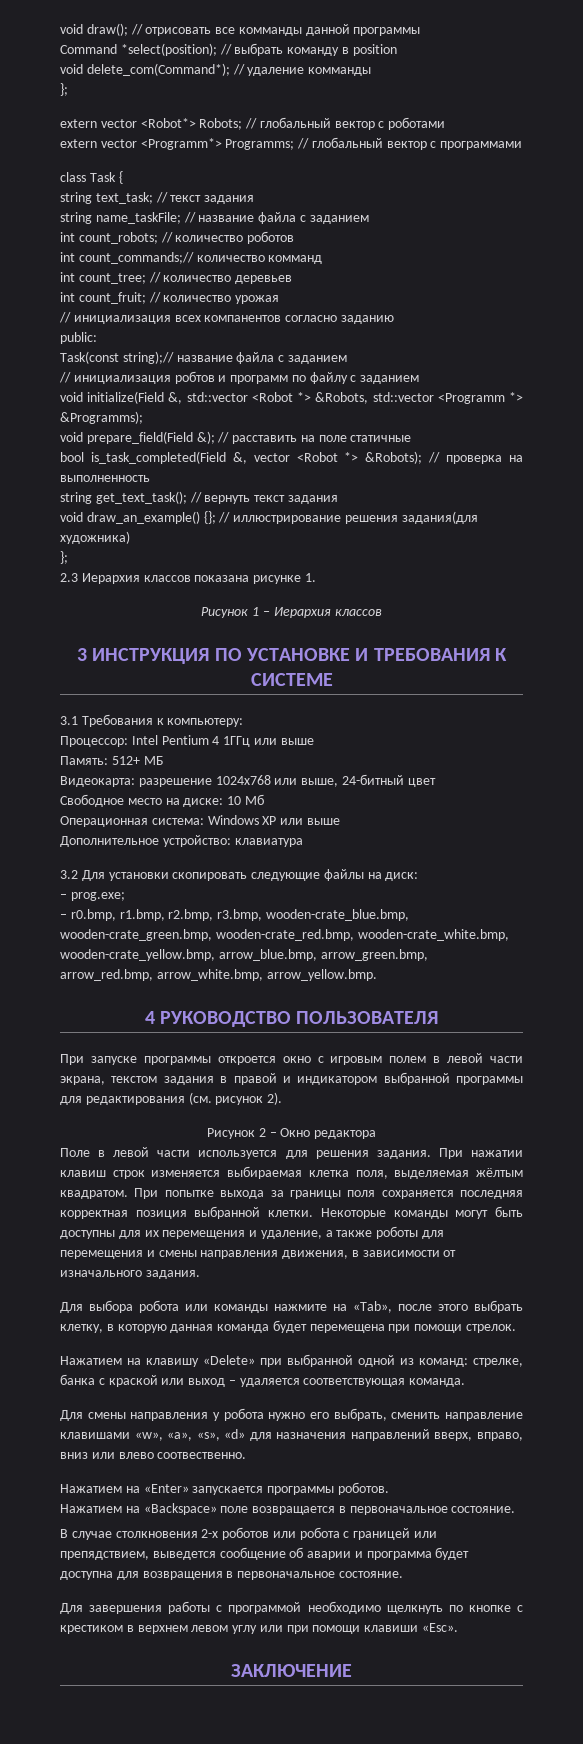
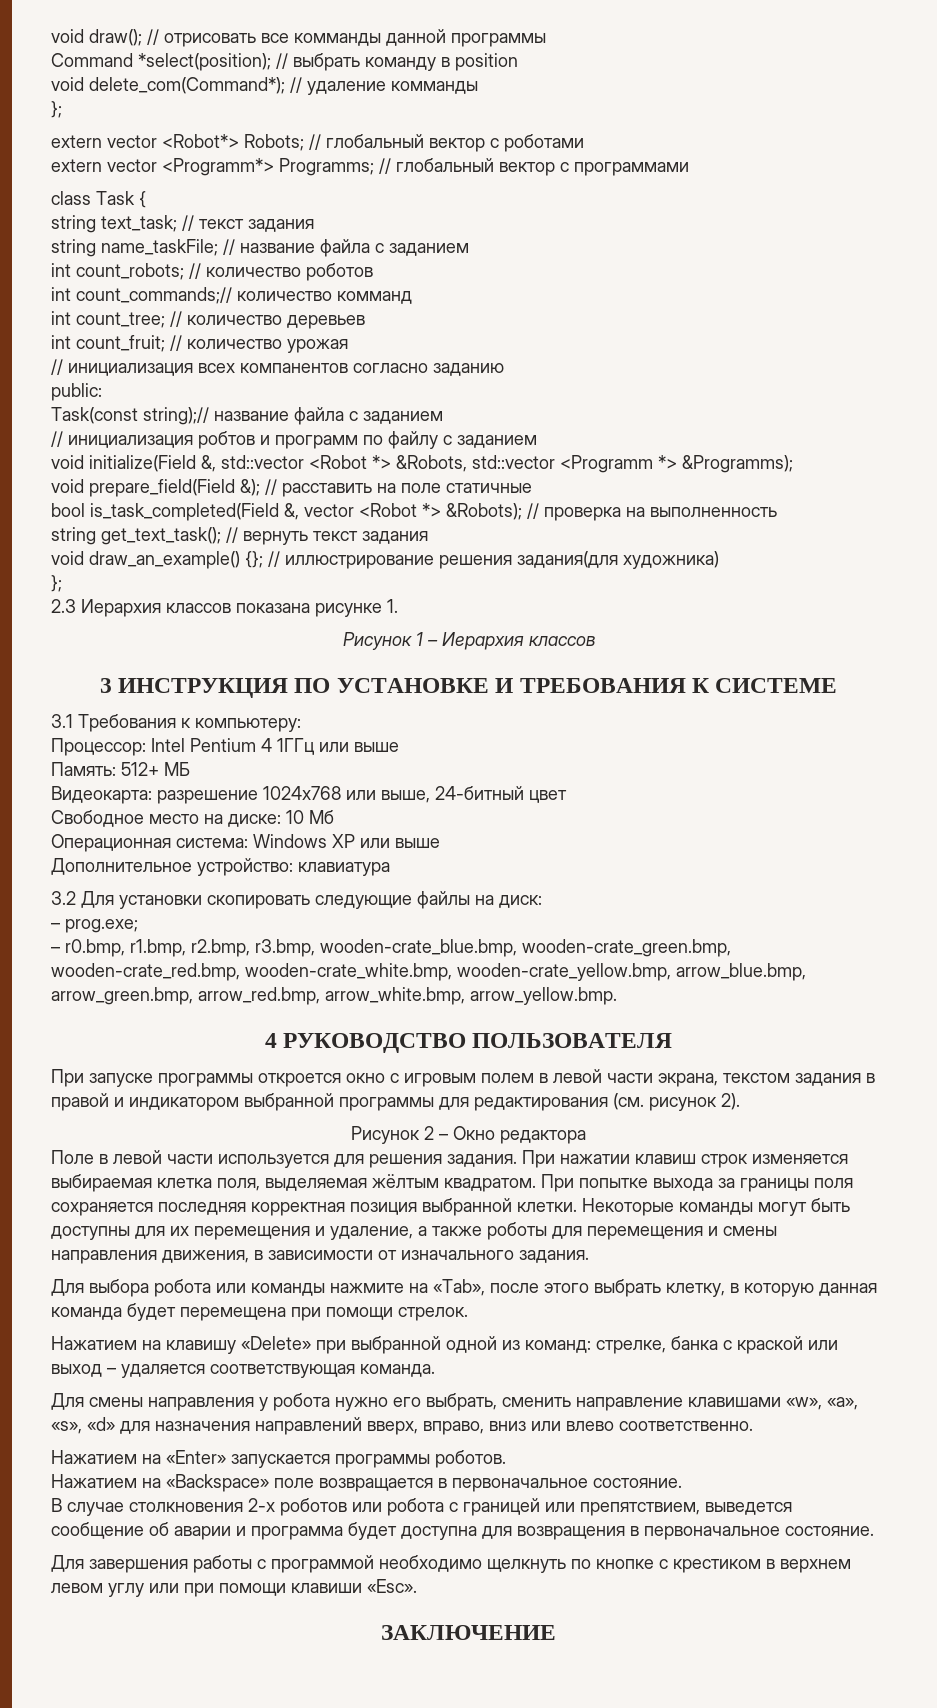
[157,1452,247,1459] соотвественно. -> [619,1421,753,1431] соответственно.
[60,1551,149,1560] препядствием, -> [580,1502,700,1516] препятствием,

